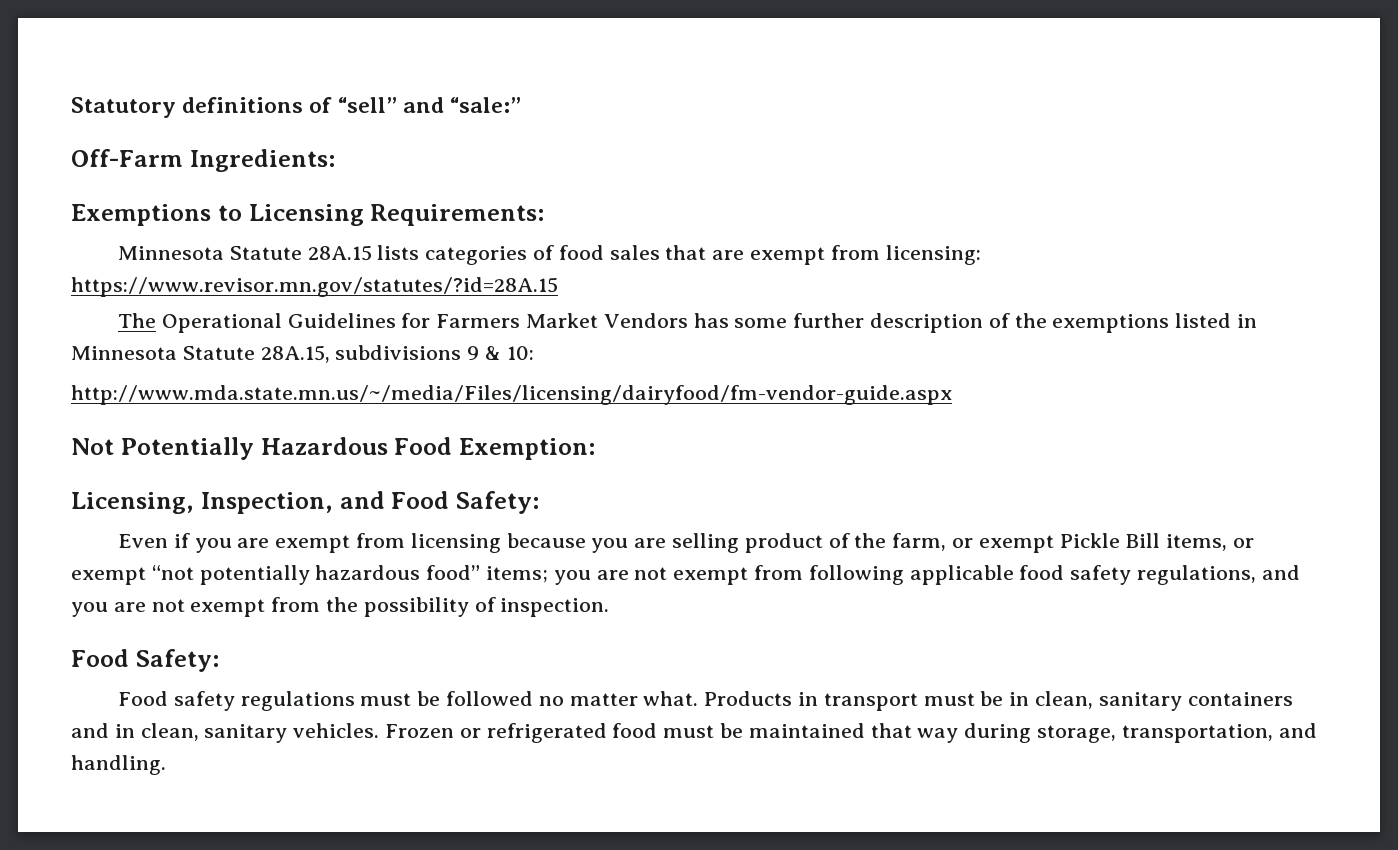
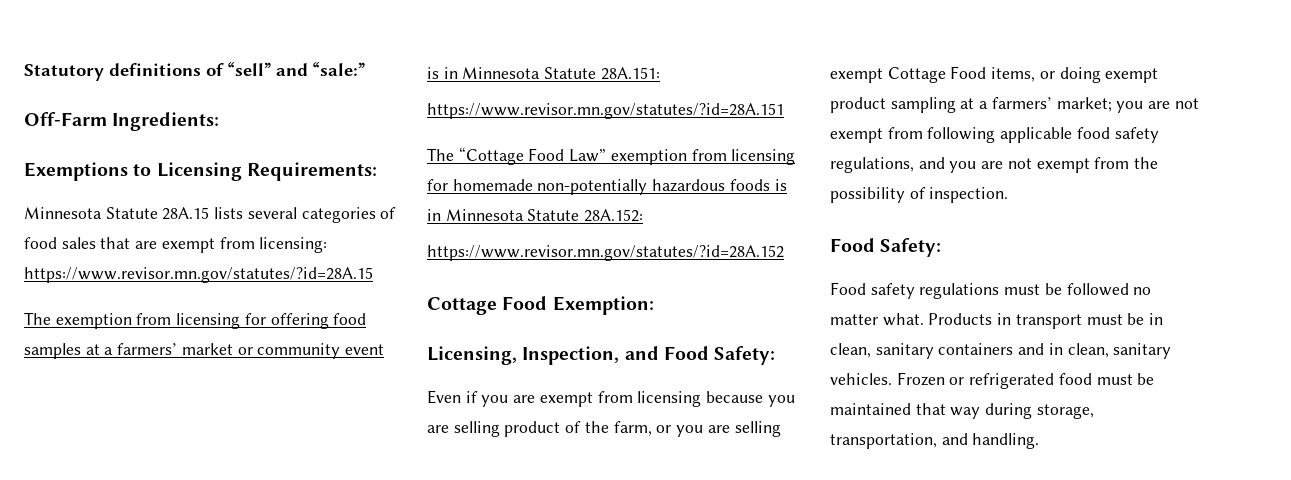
(420, 252) none -> [247,207,297,219] several
[161,313,1258,333] [71,345,534,363] [71,385,952,405] [71,437,388,460] Operational Guidelines for Farmers Market Vendors has some further description of the exemptions listed in Minnesota Statute 28A.15, subdivisions 9 & 10: // http://www.mda.state.mn.us/~/media/Files/licensing/dairyfood/fm-vendor-guide.aspx // Not Potentially Hazardous -> [55,313,367,329] [24,343,385,359] [427,67,660,80] [427,103,784,119] [427,147,796,165] [427,179,787,195] [427,209,644,222] [427,245,784,261] [427,297,497,315] exemption from licensing for offering food samples at a farmers’ market or community event is in Minnesota Statute 28A.151: // https://www.revisor.mn.gov/statutes/?id=28A.151 // The “Cottage Food Law” exemption from licensing for homemade non-potentially hazardous foods is in Minnesota Statute 28A.152: // https://www.revisor.mn.gov/statutes/?id=28A.152 // Cottage
[978,533,1255,553] [71,565,549,585] exempt Pickle Bill items, or exempt “not potentially hazardous food” items; -> [676,421,781,437] [830,66,1159,83] [830,97,1112,113] you are selling exempt Cottage Food items, or doing exempt product sampling at a farmers’ market;

